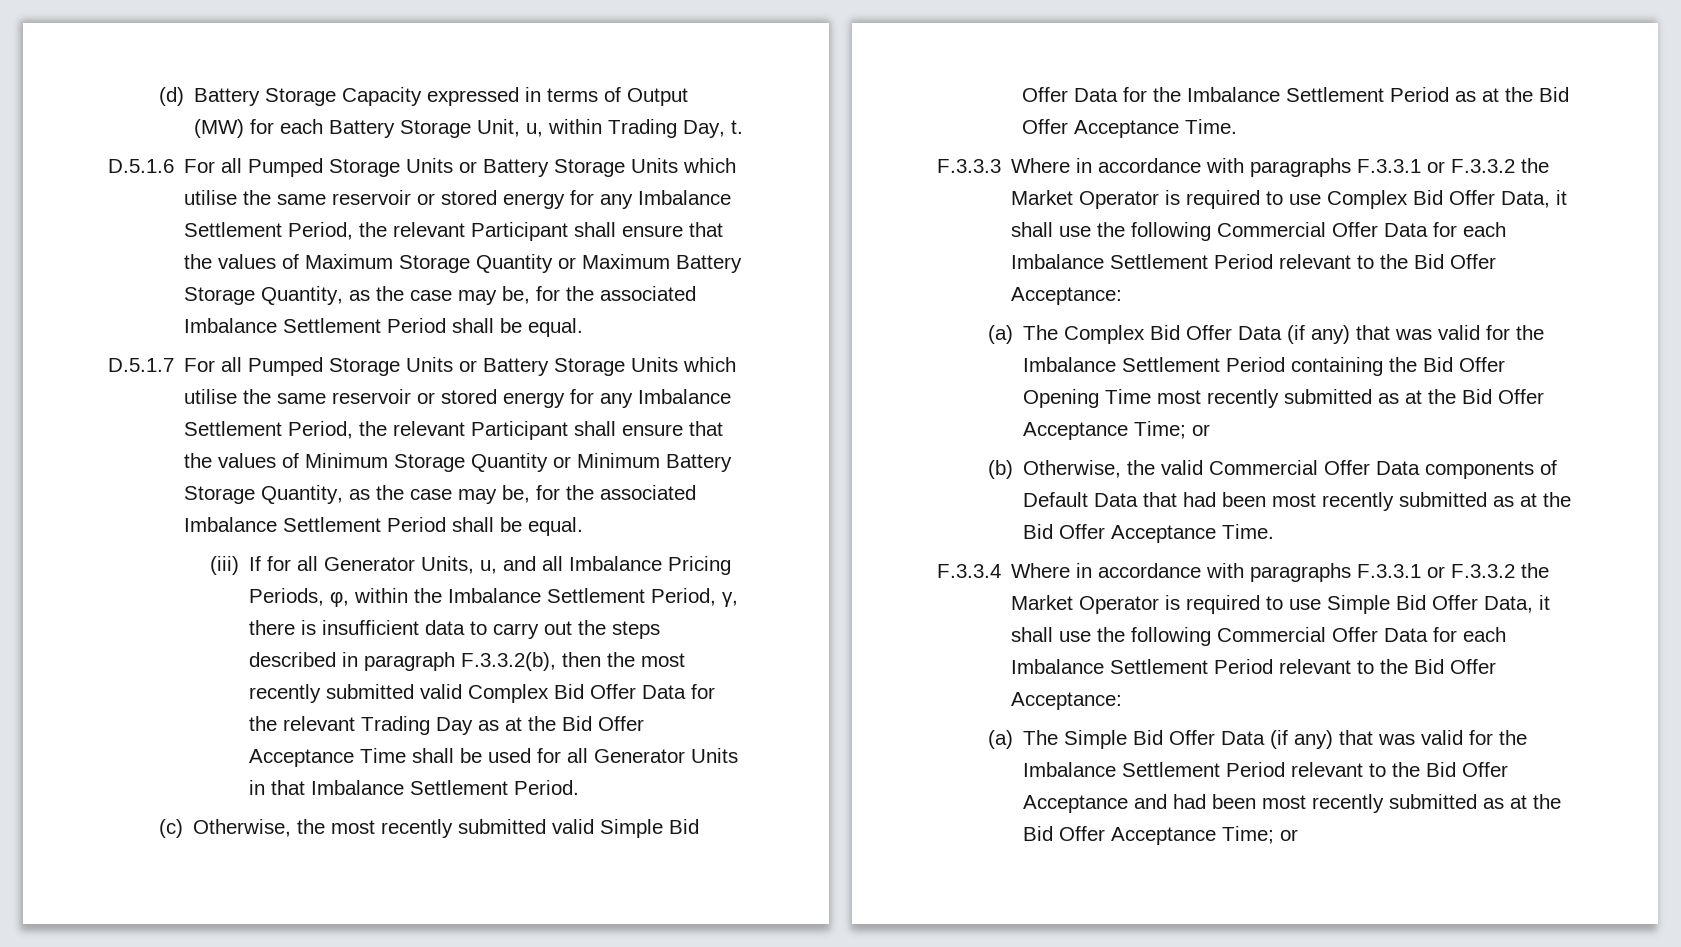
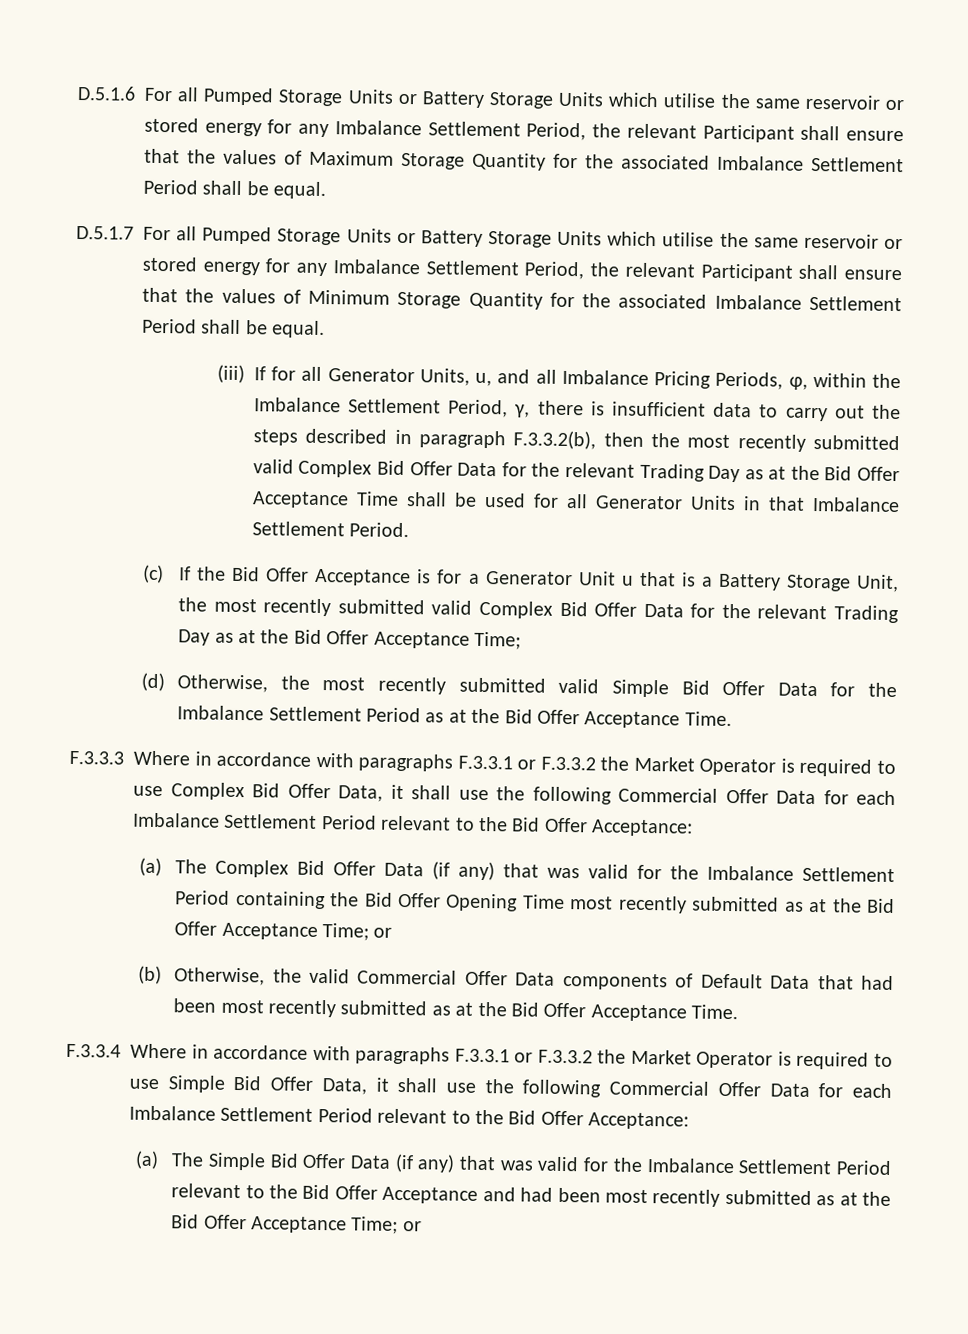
[158,87,689,106] [194,119,744,138] (d) Battery Storage Capacity expressed in terms of Output (MW) for each Battery Storage Unit, u, within Trading Day, t. // -> (77, 93) none
[558,254,743,273] [184,286,531,305] or Maximum Battery Storage Quantity, as the case may be, -> (546, 161) none
[553,453,733,472] [184,485,531,504] or Minimum Battery Storage Quantity, as the case may be, -> (543, 300) none
(183, 828) none -> [179,566,900,593] [178,597,900,624] [178,629,521,650] [141,672,166,692] If the Bid Offer Acceptance is for a Generator Unit u that is a Battery Storage Unit, the most recently submitted valid Complex Bid Offer Data for the relevant Trading Day as at the Bid Offer Acceptance Time; // (d)

